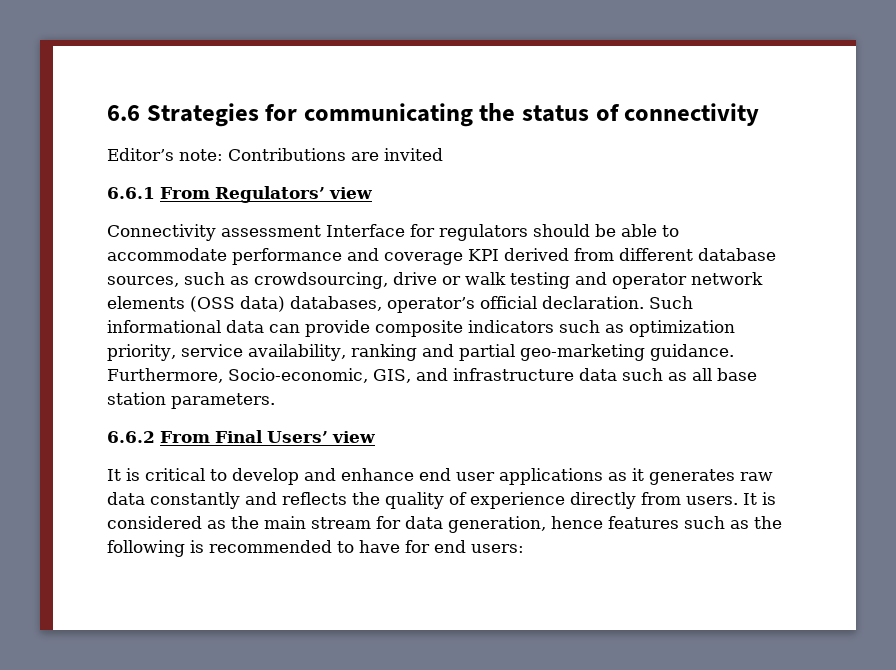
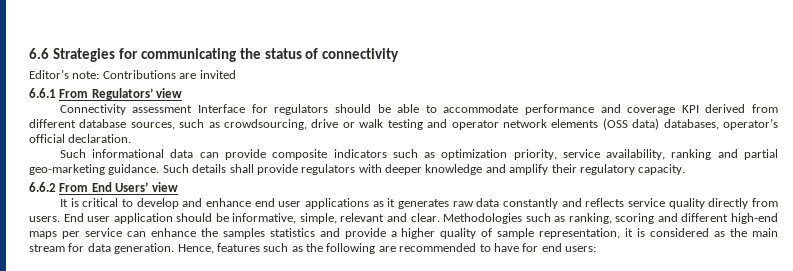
(644, 302) none -> (132, 138) //
[107,368,757,383] [107,392,275,409] Furthermore, Socio-economic, GIS, and infrastructure data such as all base station parameters. -> [162,164,686,175] Such details shall provide regulators with deeper knowledge and amplify their regulatory capacity.
[215,430,263,443] Final -> [91,182,112,192] End
[352,492,757,509] the quality of experience directly from users. It -> [627,198,778,209] [29,213,778,224] [29,228,634,239] service quality directly from users. End user application should be informative, simple, relevant and clear. Methodologies such as ranking, scoring and different high-end maps per service can enhance the samples statistics and provide a higher quality of sample representation, it
[448,516,603,533] generation, hence -> [114,243,214,254] generation. Hence,
[190,540,204,553] is -> [378,246,396,252] are

